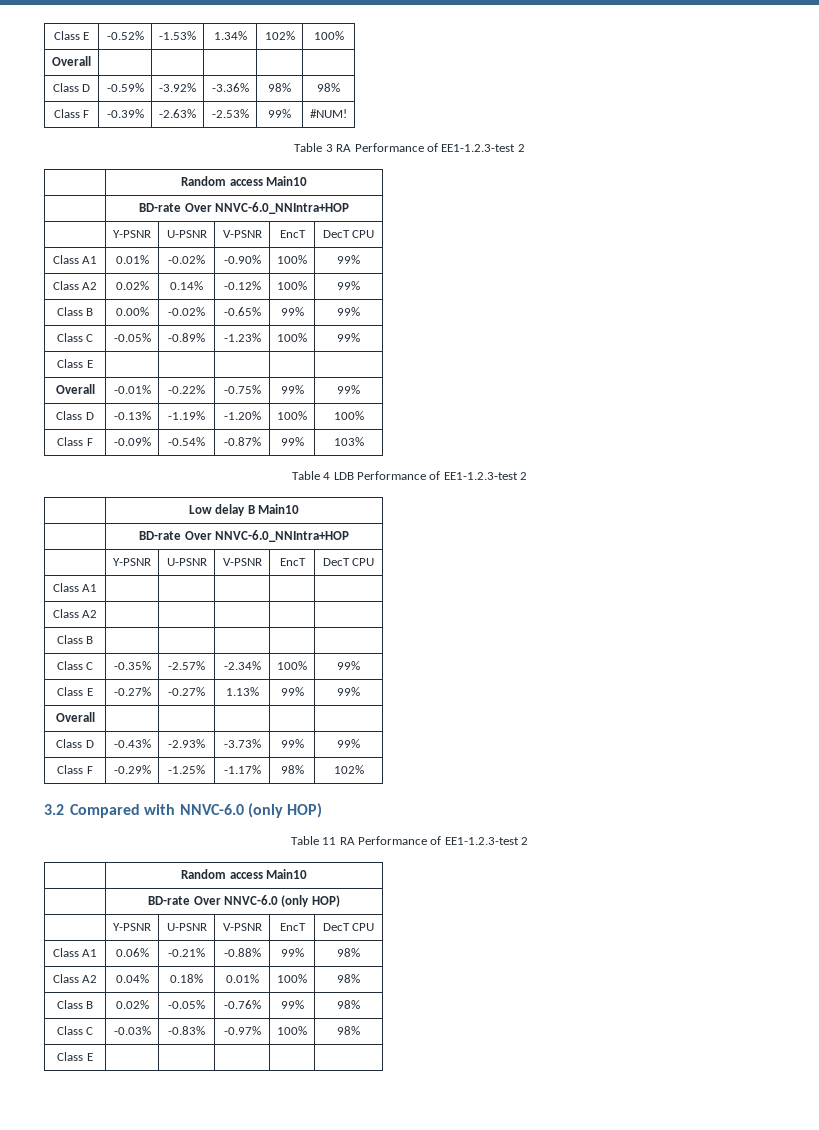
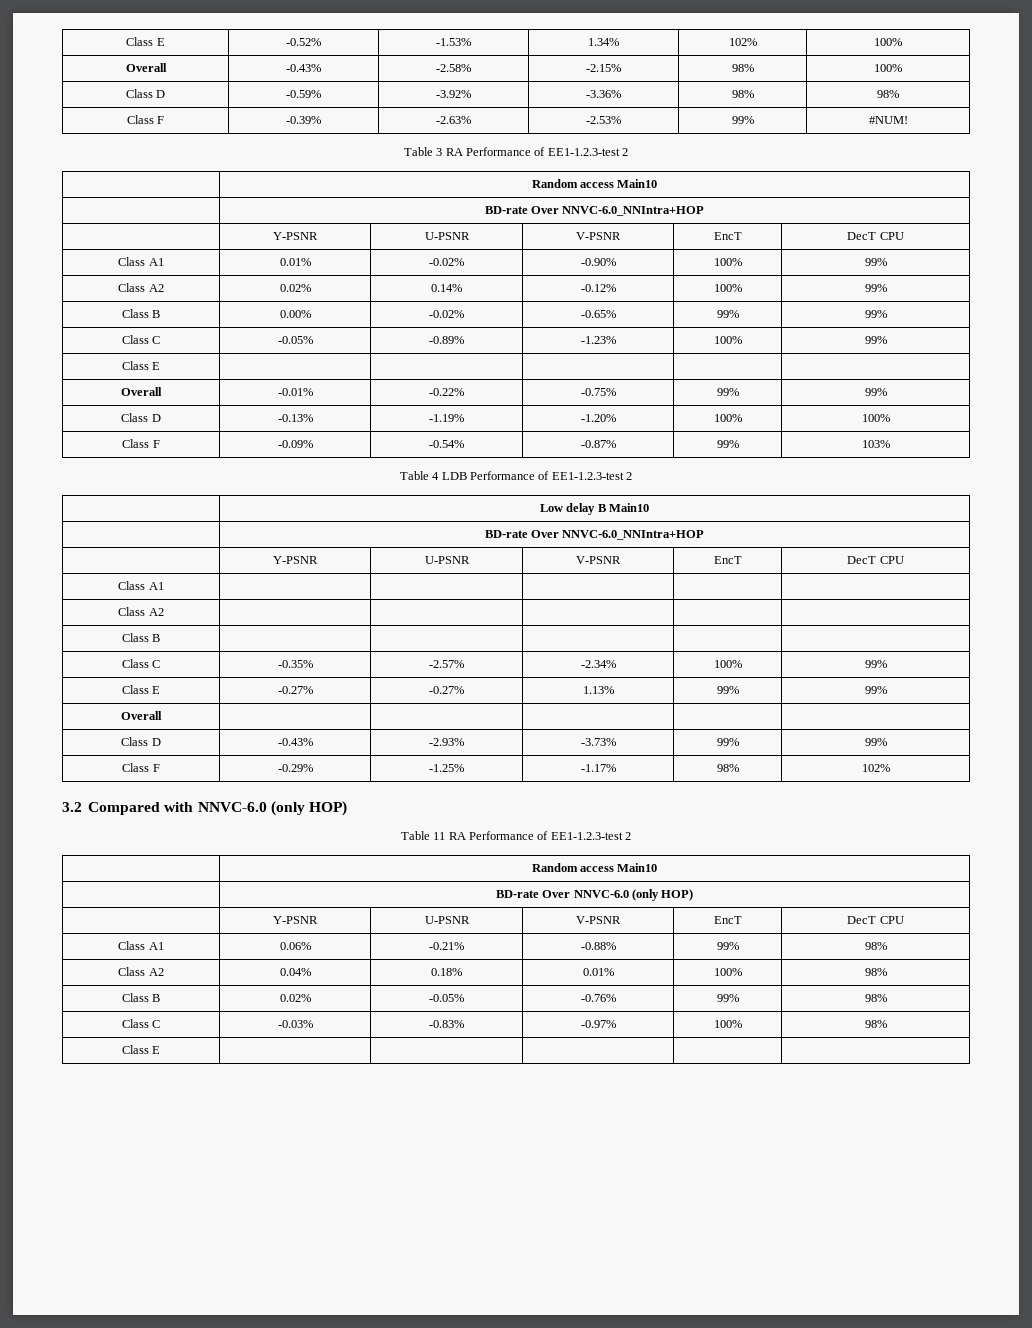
(91, 61) | | | | -> [286,64,321,72] [436,64,471,72] [586,64,621,72] [731,64,754,72] [874,64,902,72] -0.43% | -2.58% | -2.15% | 98% | 100%

